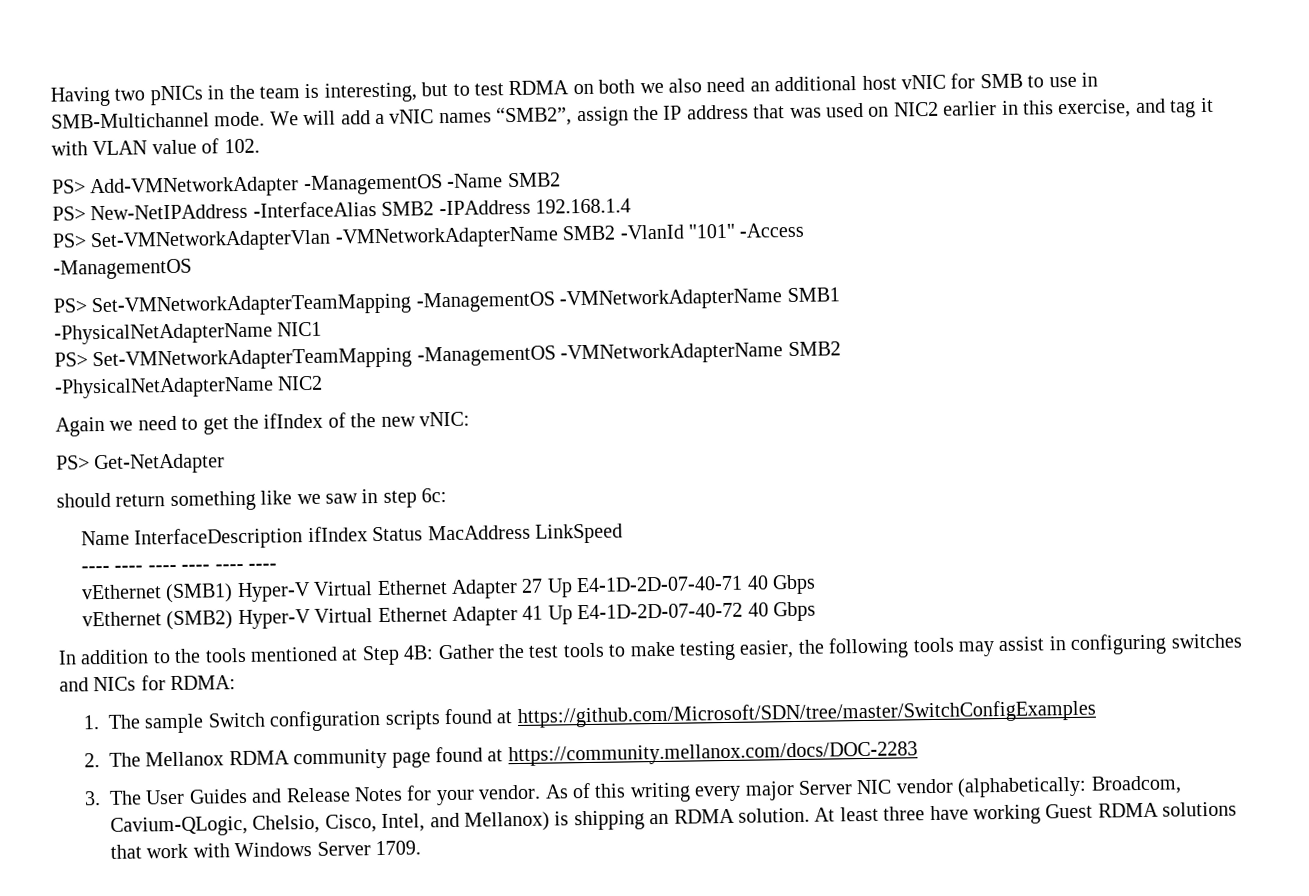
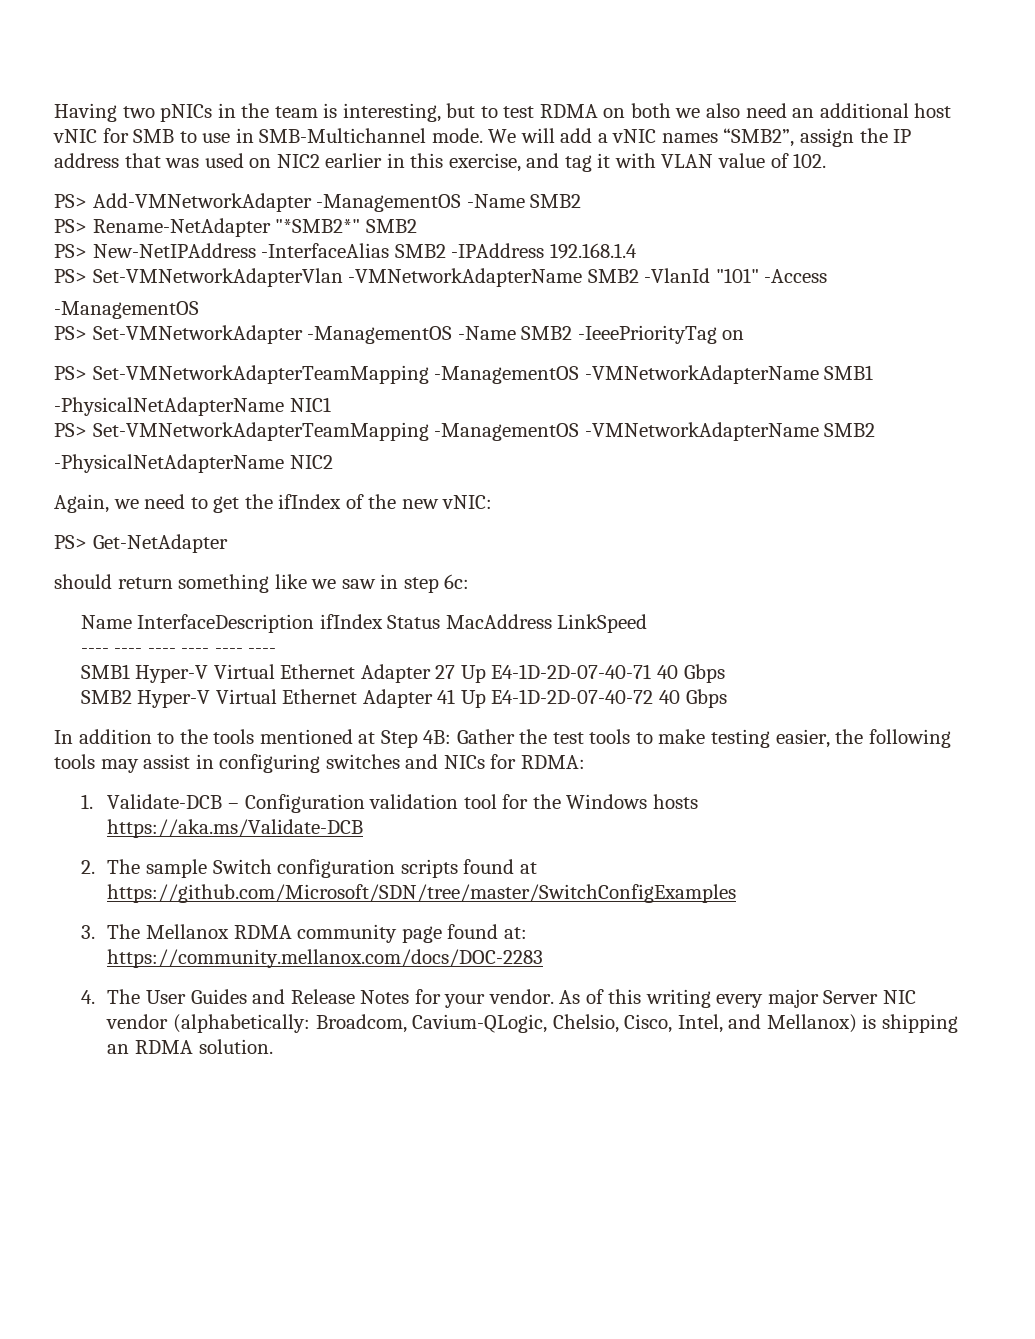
(561, 180) none -> [54,218,417,237] // PS> Rename-NetAdapter "*SMB2*" SMB2
(192, 269) none -> [54,325,745,344] // PS> Set-VMNetworkAdapter -ManagementOS -Name SMB2 -IeeePriorityTag on
[55,416,105,437] Again -> [54,494,109,513] Again,
[80,583,234,604] vEthernet (SMB1) -> [80,664,130,679] SMB1
[81,610,234,631] vEthernet (SMB2) -> [80,690,132,704] SMB2
(100, 722) none -> [107,794,698,813] [107,819,364,838] [80,860,95,874] Validate-DCB – Configuration validation tool for the Windows hosts // https://aka.ms/Validate-DCB // 2.
[83,753,100,768] 2. -> [80,925,95,939] 3.
[487,749,504,762] at -> [503,927,527,939] at: //
[83,791,101,806] 3. -> [80,990,95,1004] 4.
[814,801,1238,825] [109,840,421,859] At least three have working Guest RDMA solutions that work with Windows Server 1709. -> (273, 1046) none

